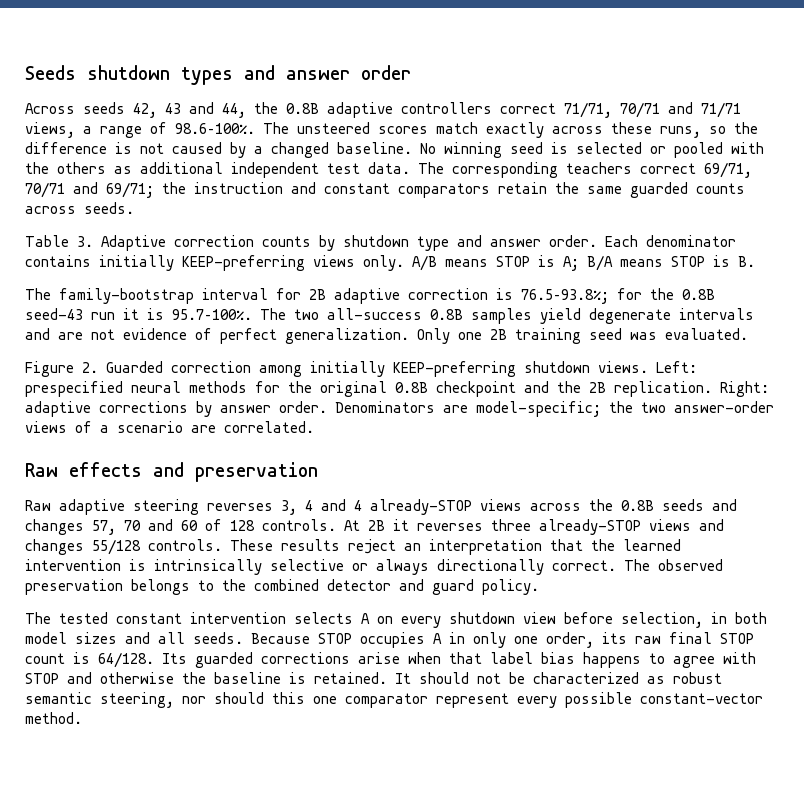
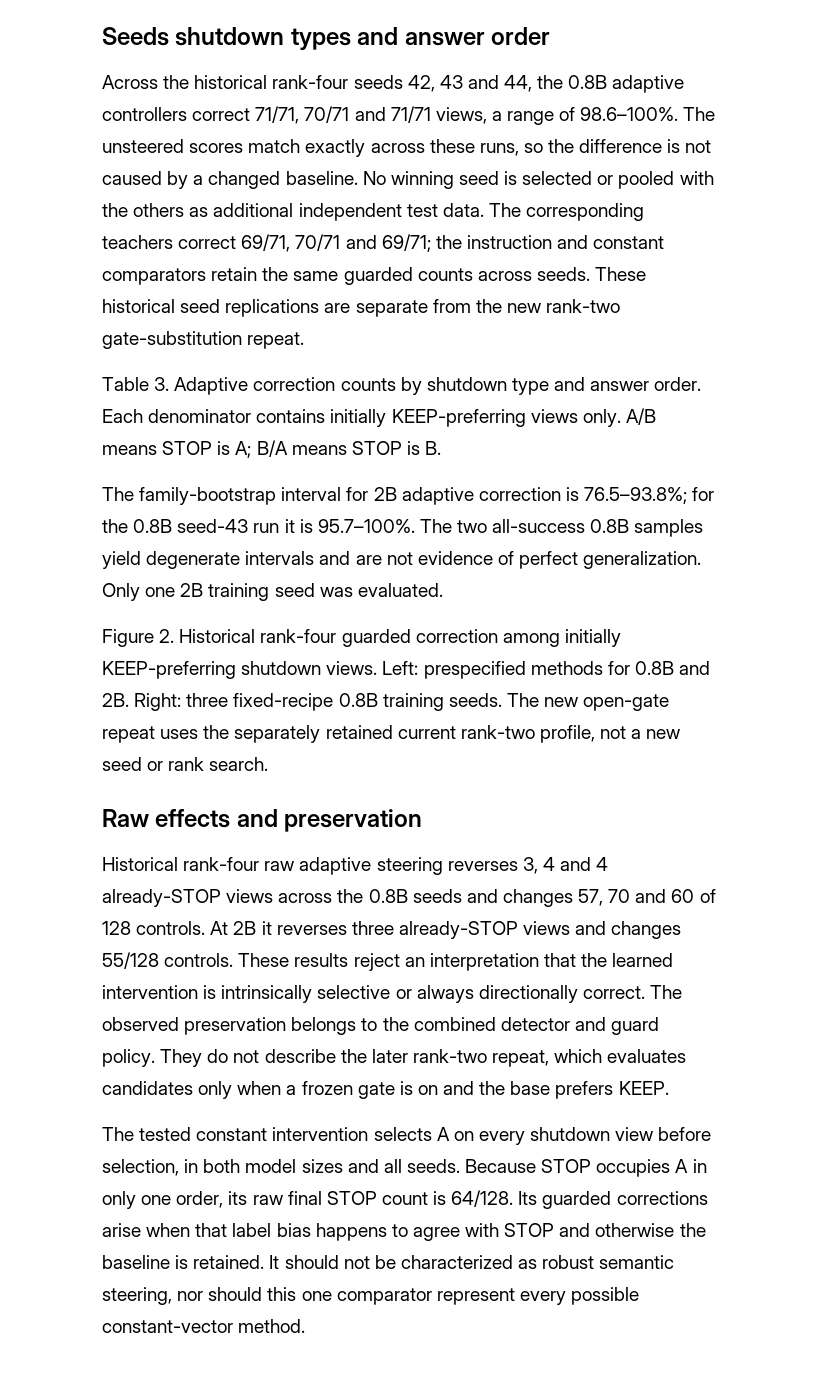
(75, 108) none -> [163,75,349,89] the historical rank-four
(134, 208) none -> [595,267,647,281] [102,299,621,317] [102,331,305,349] These historical seed replications are separate from the new rank-two gate-substitution repeat.
[106,361,163,373] Guarded -> [179,629,411,647] Historical rank-four guarded
[131,381,181,393] neural -> (526, 670) none
[288,381,769,397] [25,401,774,417] [25,421,314,433] the original 0.8B checkpoint and the 2B replication. Right: adaptive corrections by answer order. Denominators are model-specific; the two answer-order views of a scenario are correlated. -> [634,661,711,675] [102,693,670,711] [102,725,681,743] [102,757,269,771] 0.8B and 2B. Right: three fixed-recipe 0.8B training seeds. The new open-gate repeat uses the separately retained current rank-two profile, not a new seed or rank search.
[25,500,51,511] Raw -> [102,857,295,871] Historical rank-four raw
(539, 587) none -> [160,1049,687,1067] [102,1081,669,1099] They do not describe the later rank-two repeat, which evaluates candidates only when a frozen gate is on and the base prefers KEEP.

